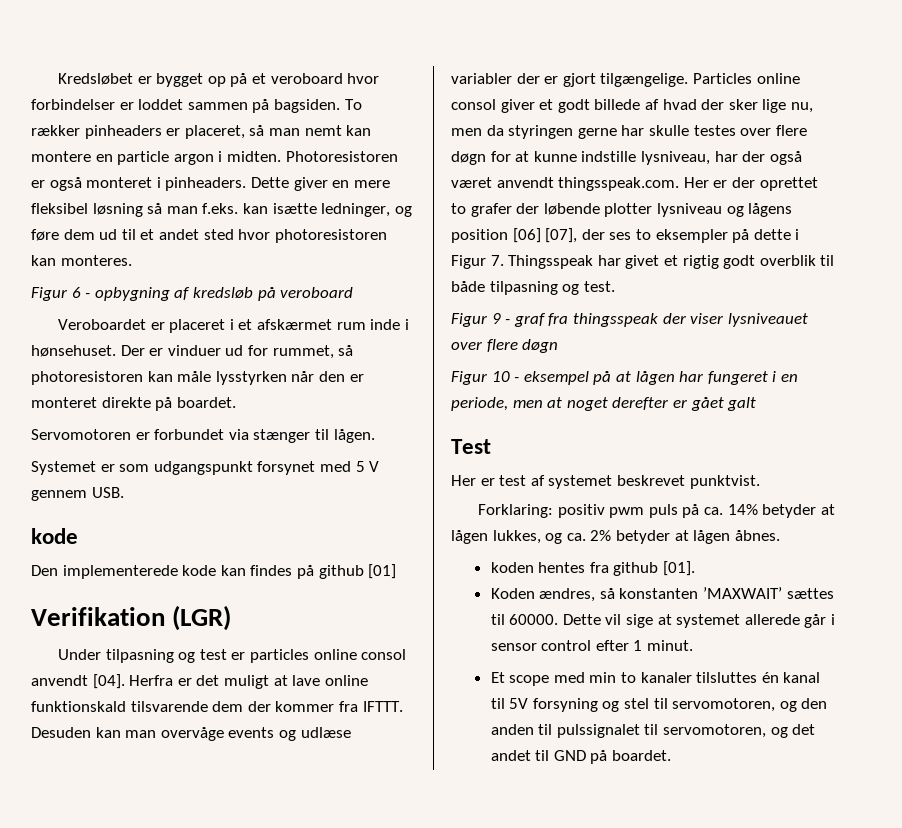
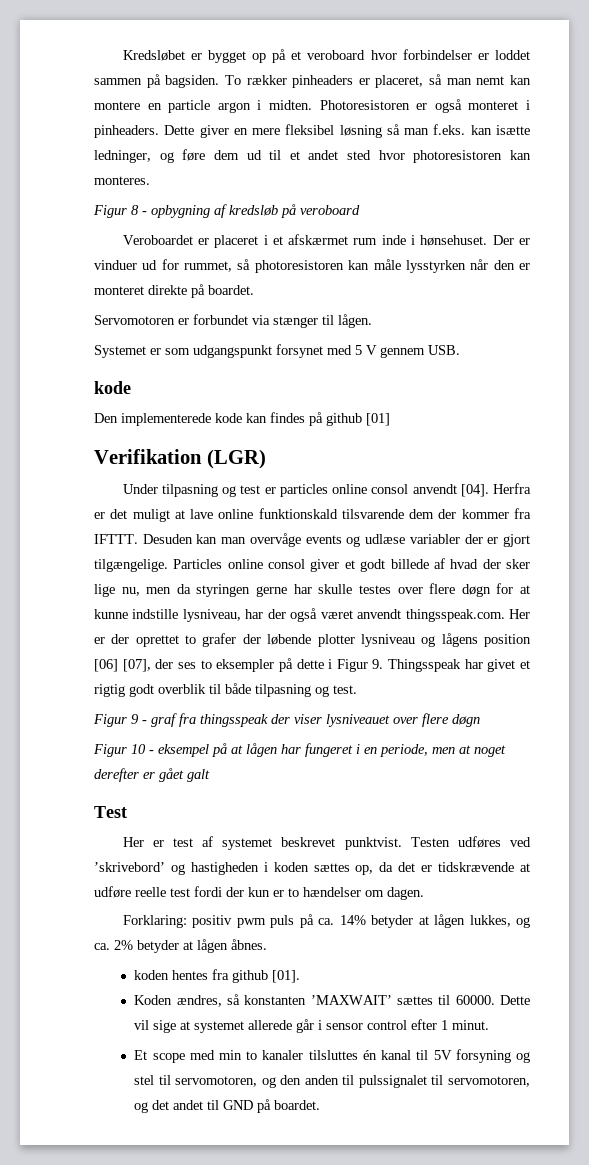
[71,287,81,298] 6 -> [131,205,139,215] 8
[490,255,504,266] 7. -> [372,659,384,669] 9.
(760, 482) none -> [410,836,531,848] [94,862,531,875] [94,886,424,900] Testen udføres ved ’skrivebord’ og hastigheden i koden sættes op, da det er tidskrævende at udføre reelle test fordi der kun er to hændelser om dagen.

